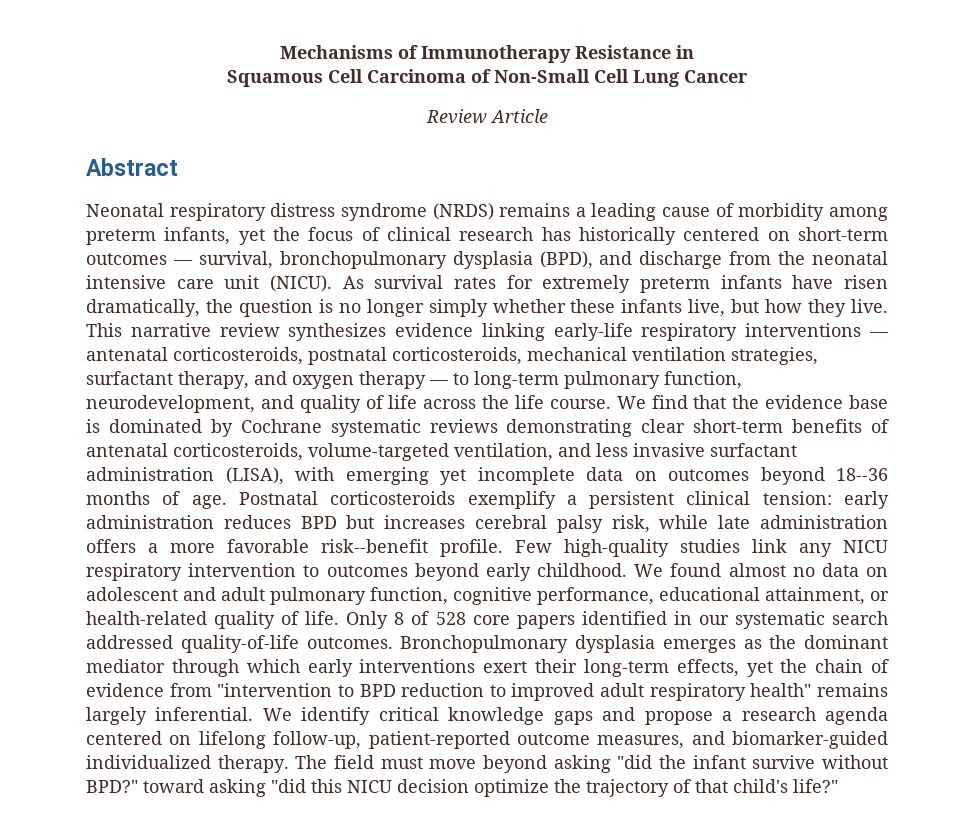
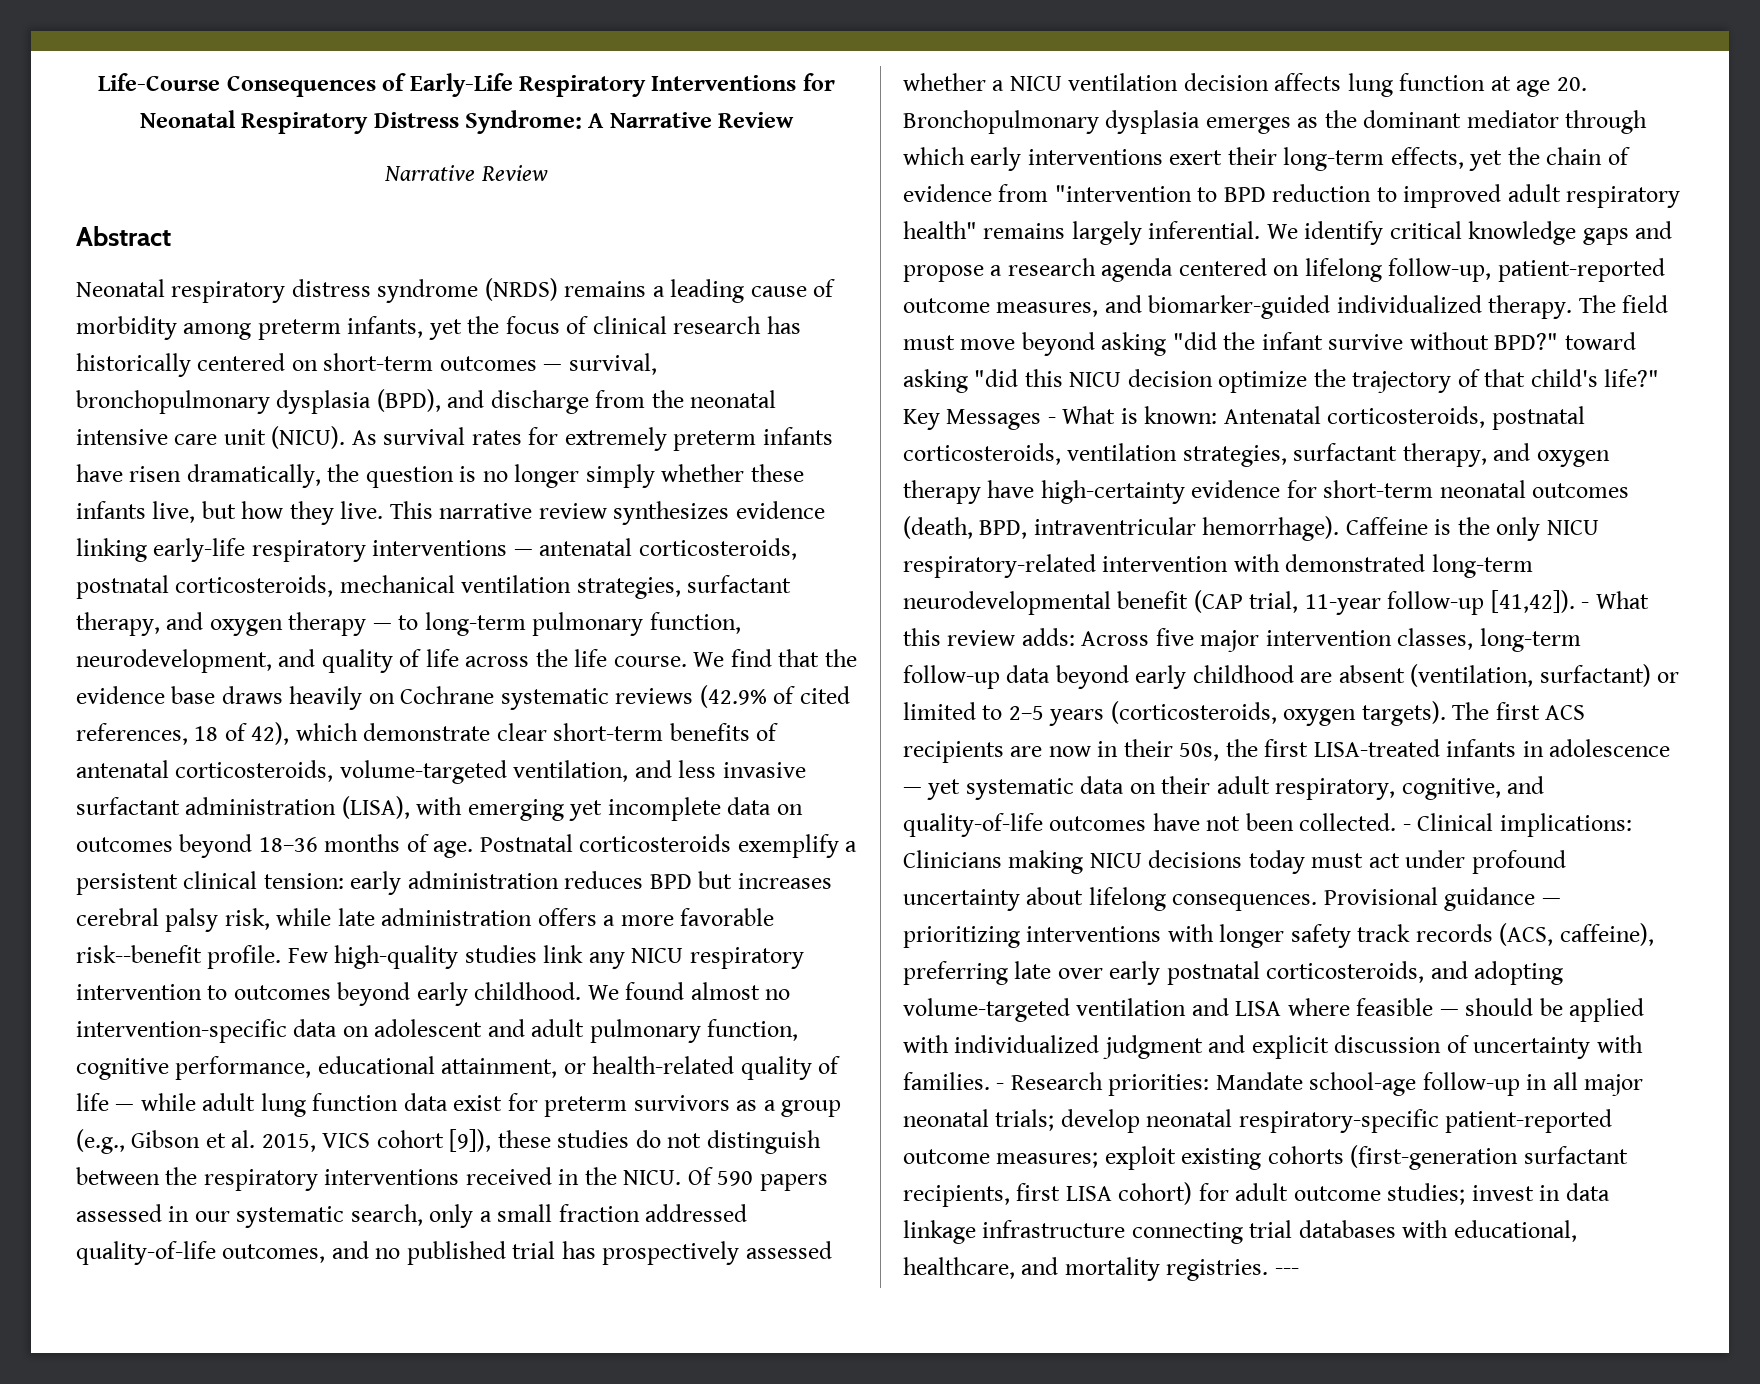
[280,45,694,63] [227,69,748,87] [425,109,548,124] Mechanisms of Immunotherapy Resistance in // Squamous Cell Carcinoma of Non-Small Cell Lung Cancer // Review Article -> [98,73,835,97] [139,110,795,134] [384,165,548,181] Life-Course Consequences of Early-Life Respiratory Interventions for Neonatal Respiratory Distress Syndrome: A Narrative Review // Narrative Review
[86,419,633,437] is dominated by Cochrane systematic reviews demonstrating -> [221,685,850,710] [76,722,491,745] draws heavily on Cochrane systematic reviews (42.9% of cited references, 18 of 42), which demonstrate
[836,468,888,481] 18--36 -> [258,837,318,852] 18–36
(815, 572) none -> [76,1019,287,1043] intervention-specific
[305,611,888,629] [86,635,393,653] life. Only 8 of 528 core papers identified in our systematic search addressed quality-of-life outcomes. -> [76,1093,842,1117] [76,1129,821,1154] [76,1167,828,1191] [76,1204,748,1228] [76,1241,832,1265] [903,73,1587,97] life — while adult lung function data exist for preterm survivors as a group (e.g., Gibson et al. 2015, VICS cohort [9]), these studies do not distinguish between the respiratory interventions received in the NICU. Of 590 papers assessed in our systematic search, only a small fraction addressed quality-of-life outcomes, and no published trial has prospectively assessed whether a NICU ventilation decision affects lung function at age 20.
(838, 786) none -> [903,406,1585,430] [903,443,1610,467] [903,480,1630,504] [903,516,1599,541] [903,554,1533,578] [903,590,1649,615] [903,628,1581,652] [903,664,1680,689] [903,701,1586,726] [903,739,1671,763] [903,776,1545,800] [903,813,1632,837] [903,850,1566,874] [903,887,1561,911] [903,923,1654,948] [903,961,1564,985] [903,998,1645,1022] [903,1035,1643,1059] [903,1072,1644,1096] [903,1109,1613,1133] [903,1145,1628,1170] [903,1182,1610,1207] [903,1220,1577,1244] [903,1257,1299,1281] Key Messages - What is known: Antenatal corticosteroids, postnatal corticosteroids, ventilation strategies, surfactant therapy, and oxygen therapy have high-certainty evidence for short-term neonatal outcomes (death, BPD, intraventricular hemorrhage). Caffeine is the only NICU respiratory-related intervention with demonstrated long-term neurodevelopmental benefit (CAP trial, 11-year follow-up [41,42]). - What this review adds: Across five major intervention classes, long-term follow-up data beyond early childhood are absent (ventilation, surfactant) or limited to 2–5 years (corticosteroids, oxygen targets). The first ACS recipients are now in their 50s, the first LISA-treated infants in adolescence — yet systematic data on their adult respiratory, cognitive, and quality-of-life outcomes have not been collected. - Clinical implications: Clinicians making NICU decisions today must act under profound uncertainty about lifelong consequences. Provisional guidance — prioritizing interventions with longer safety track records (ACS, caffeine), preferring late over early postnatal corticosteroids, and adopting volume-targeted ventilation and LISA where feasible — should be applied with individualized judgment and explicit discussion of uncertainty with families. - Research priorities: Mandate school-age follow-up in all major neonatal trials; develop neonatal respiratory-specific patient-reported outcome measures; exploit existing cohorts (first-generation surfactant recipients, first LISA cohort) for adult outcome studies; invest in data linkage infrastructure connecting trial databases with educational, healthcare, and mortality registries. ---

